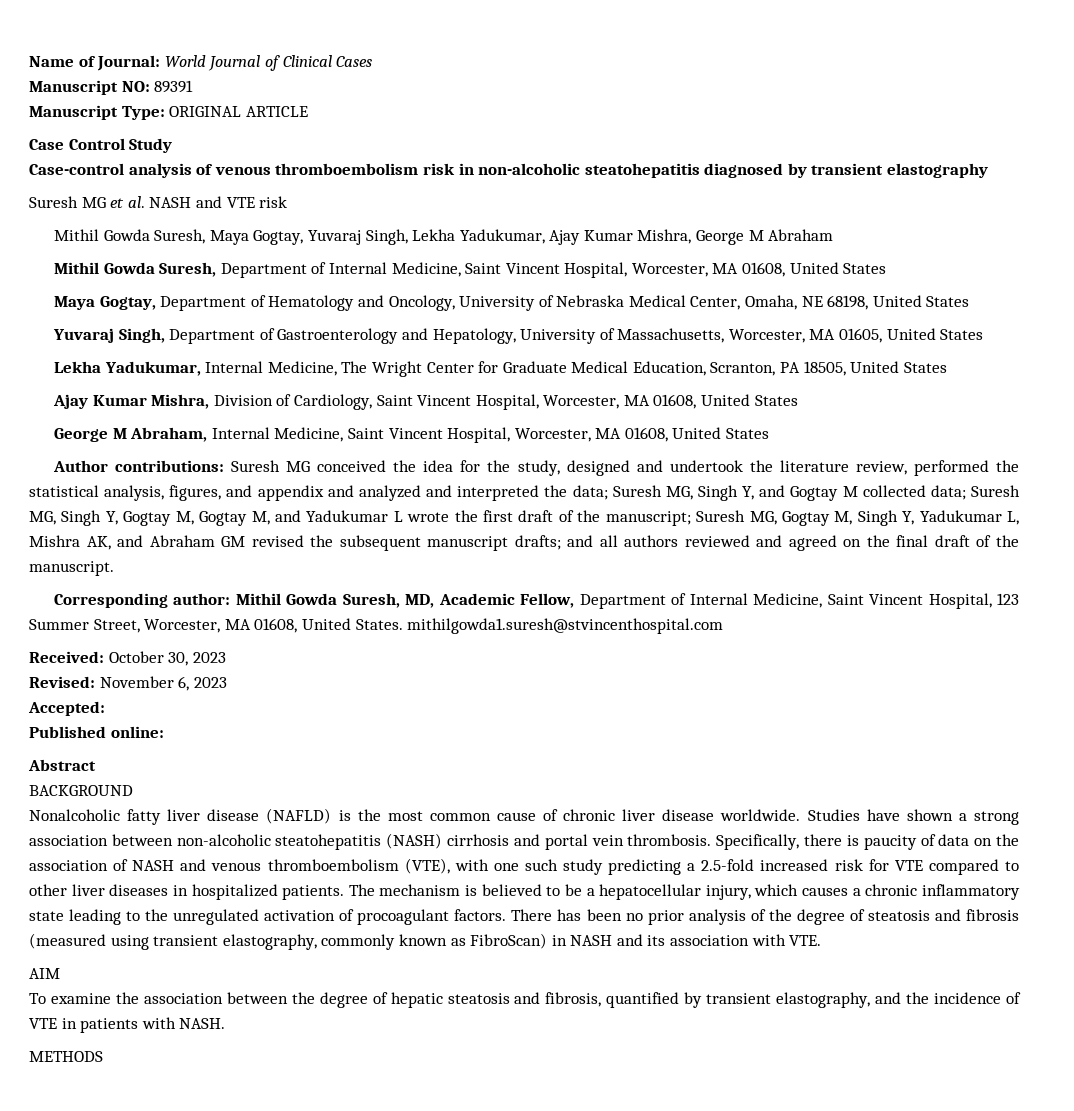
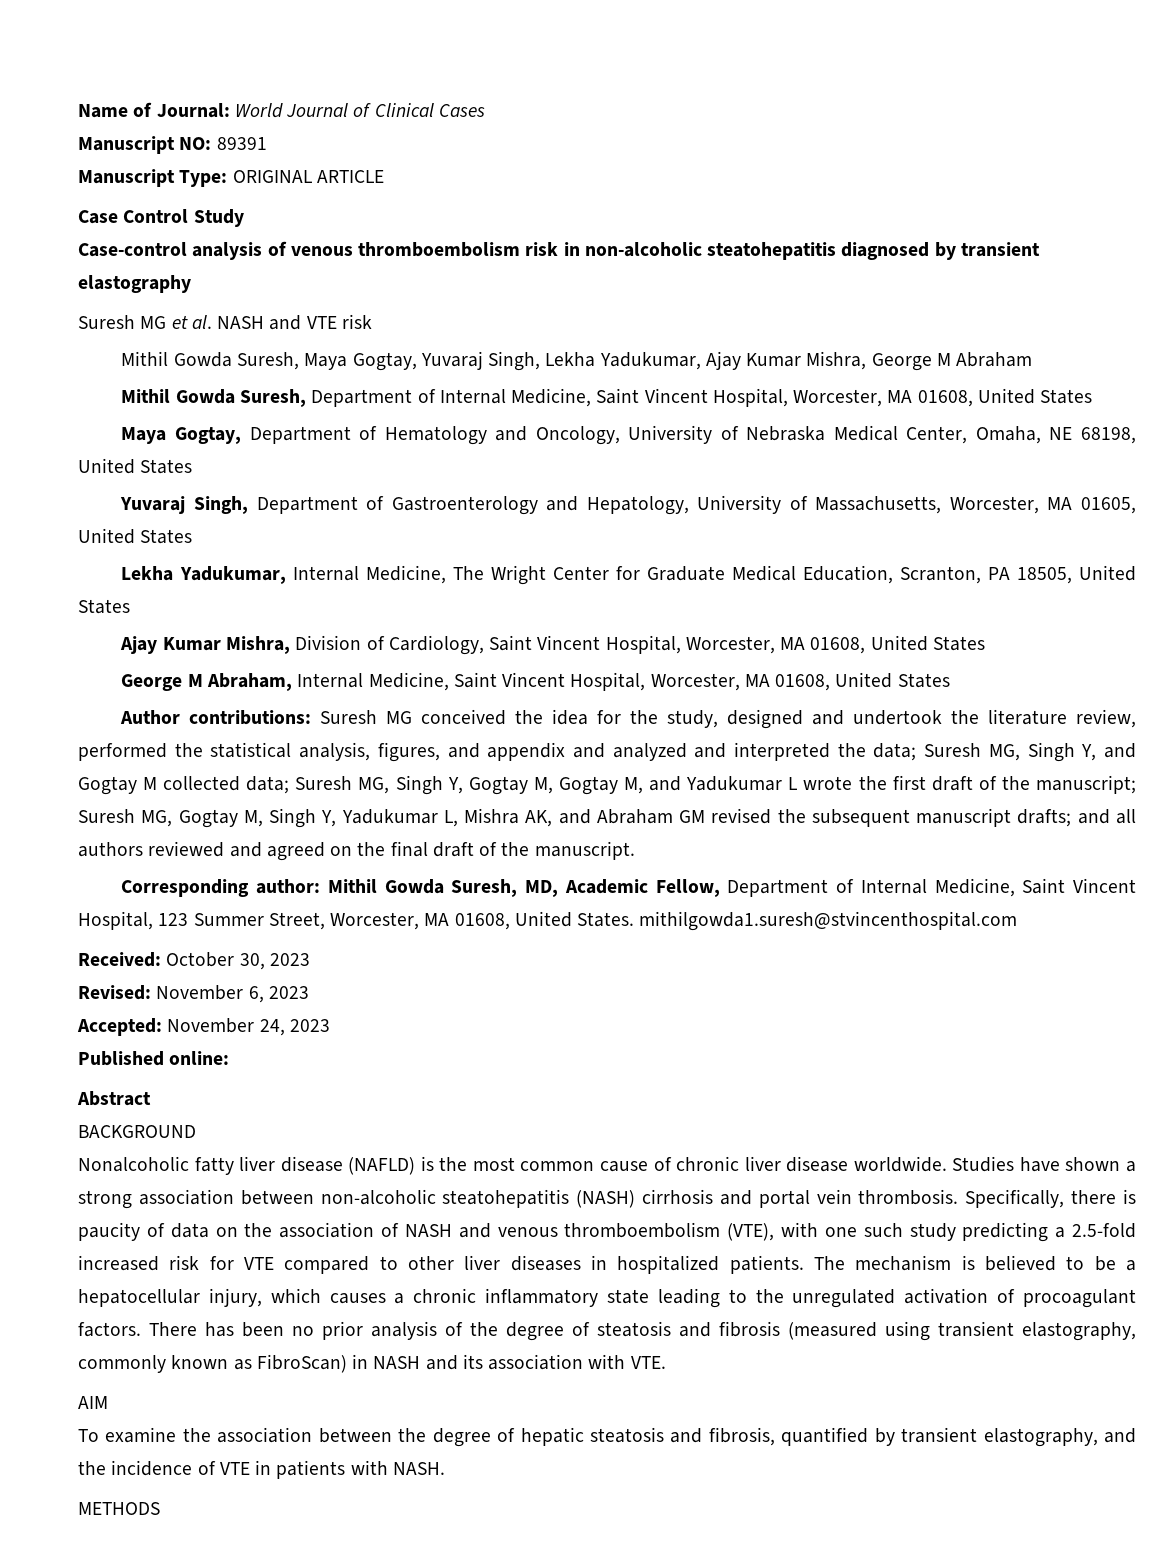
(105, 708) none -> [167,1018,330,1036] November 24, 2023

